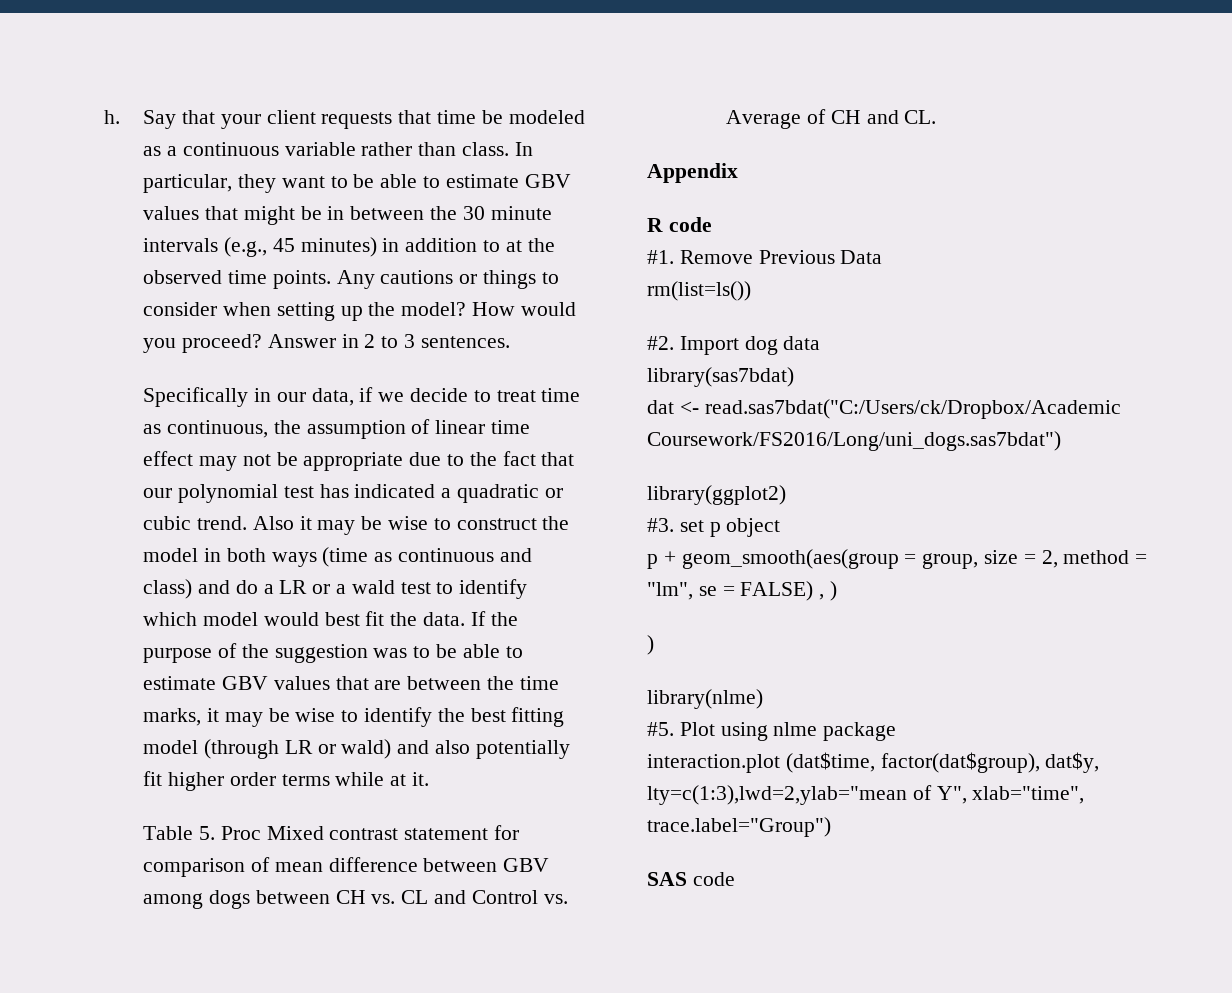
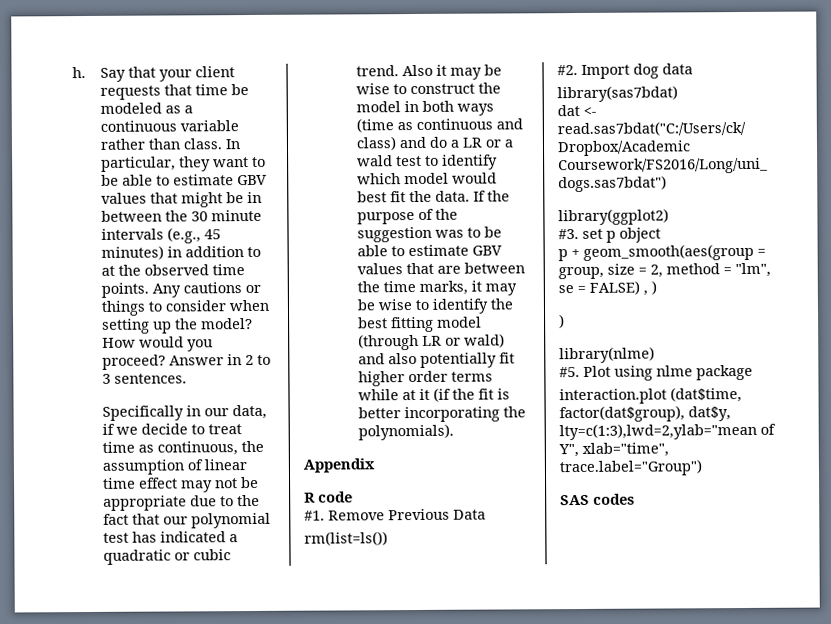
[411,772,429,786] [143,825,519,840] [143,857,550,877] [143,890,568,909] [726,109,937,129] it. // Table 5. Proc Mixed contrast statement for comparison of mean difference between GBV among dogs between CH vs. CL and Control vs. Average of CH and CL. -> [418,387,510,402] [357,406,526,423] [357,423,454,441] it (if the fit is better incorporating the polynomials).
[692,872,735,886] code -> [593,493,635,505] codes

